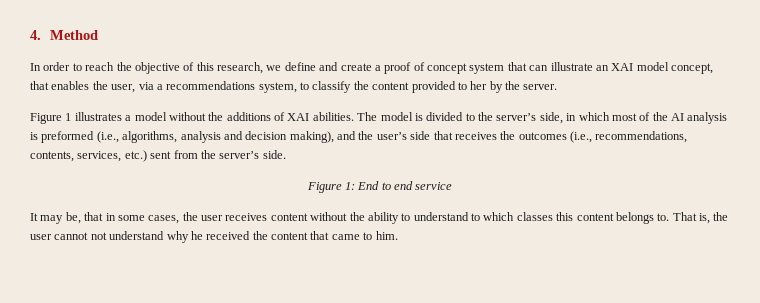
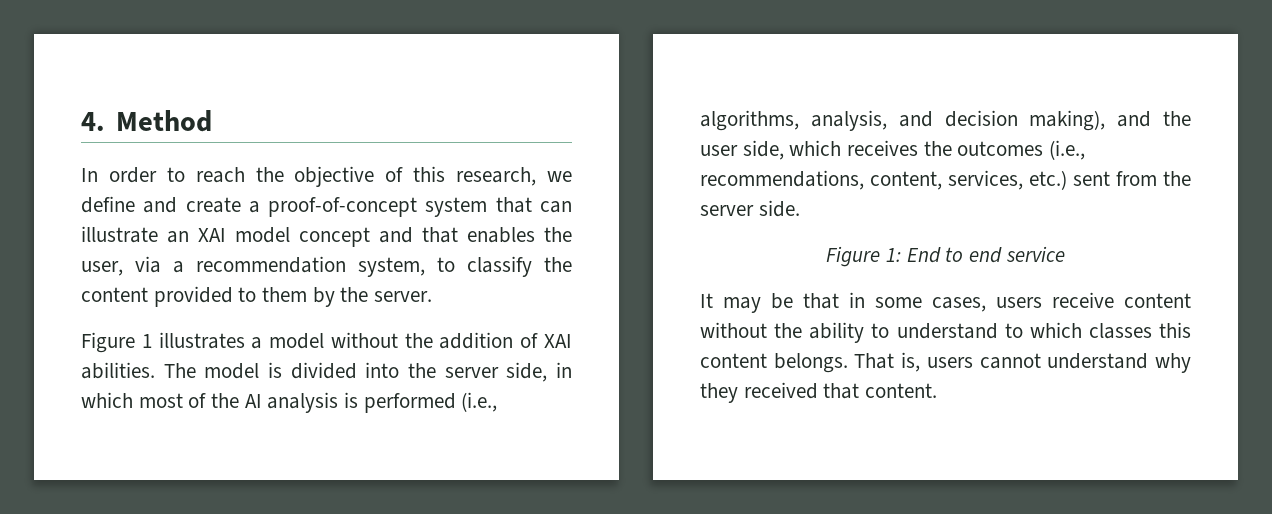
[384,62,467,74] proof of concept -> [268,197,418,217] proof-of-concept
[671,63,713,74] concept, -> [299,227,413,247] concept and
[166,81,256,90] recommendations -> [196,256,346,273] recommendation
[470,81,488,90] her -> [262,287,308,302] them
[226,112,271,121] additions -> [439,332,514,349] addition
[465,112,537,121] to the server’s -> [365,362,499,378] into the server
[41,131,95,143] preformed -> [363,393,456,413] performed
[180,131,221,143] analysis -> [810,110,887,131] analysis,
[376,131,453,140] user’s side that -> [700,140,842,160] user side, which
[30,151,74,162] contents, -> [870,171,942,190] content,
[219,151,260,159] server’s -> [700,205,754,216] server
[65,212,81,224] be, -> [771,293,793,309] be
[182,212,268,221] the user receives -> [996,292,1114,308] users receive
[615,212,729,224] [30,231,398,243] belongs to. That is, the user cannot not understand why he received the content that came to him. -> [773,352,1191,373] [700,382,938,403] belongs. That is, users cannot understand why they received that content.

